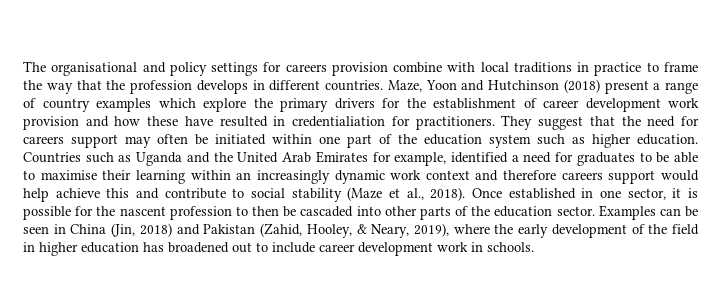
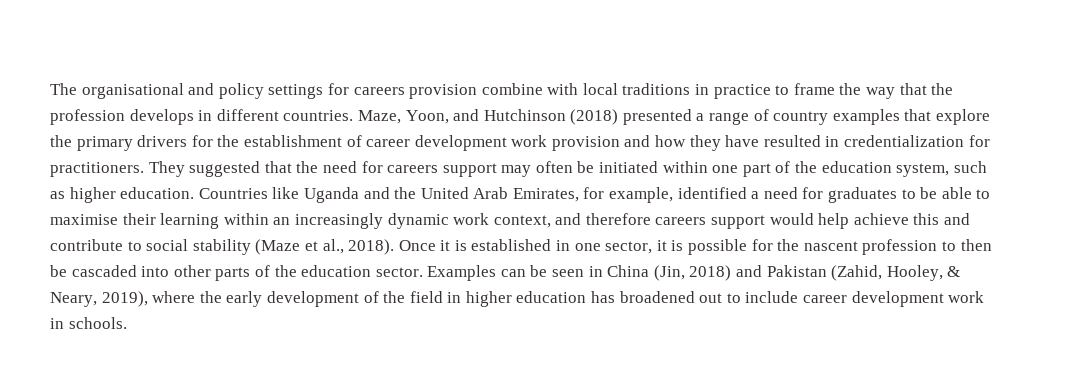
[425,80,457,90] Yoon -> [405,110,449,124] Yoon,
[604,80,649,94] present -> [622,109,692,125] presented
[158,98,196,108] which -> [904,109,932,121] that
[147,116,179,126] these -> [689,135,721,151] they
[292,116,386,127] credentialiation -> [844,135,965,147] credentialization
[538,116,584,130] suggest -> [189,161,261,177] suggested
[489,134,531,148] system -> [896,163,950,177] system,
[85,152,132,163] such as -> [272,187,300,199] like
[315,151,368,163] Emirates -> [512,188,579,202] Emirates,
[425,170,470,180] context -> [493,215,551,228] context,
(503, 193) none -> [440,240,467,251] it is

